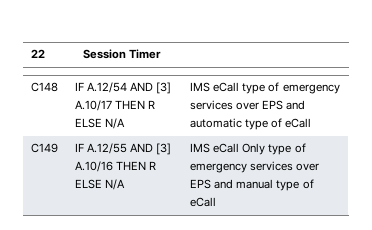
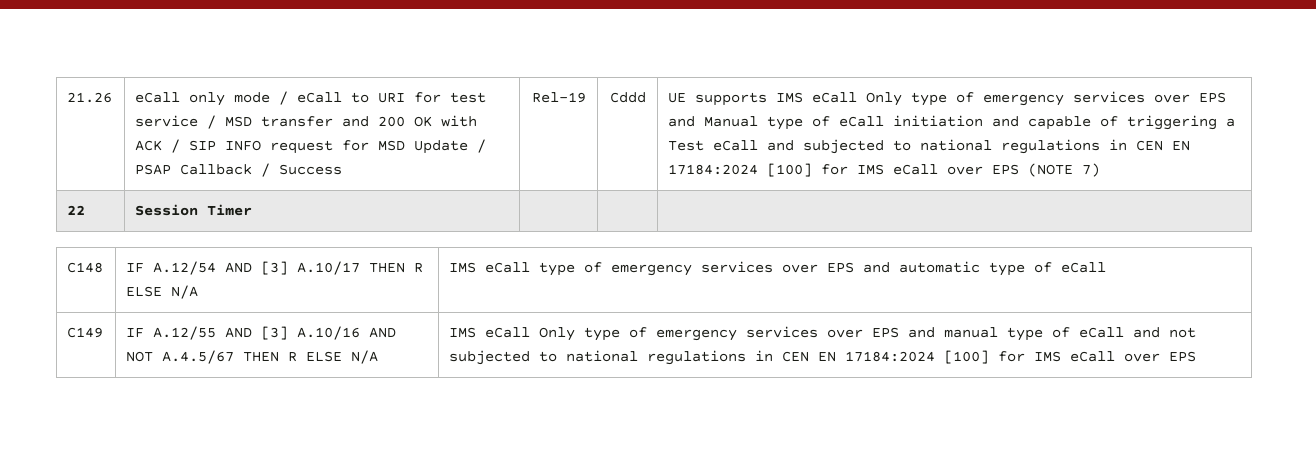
(31, 53) none -> [67,92,113,103] [135,91,487,106] [135,115,478,129] [135,139,487,154] [135,163,343,177] [531,92,586,103] [609,92,646,103] [668,91,1227,106] [668,115,1236,130] [668,139,1191,154] [668,163,1101,177] 21.26 | eCall only mode / eCall to URI for test service / MSD transfer and 200 OK with ACK / SIP INFO request for MSD Update / PSAP Callback / Success | Rel-19 | Cddd | UE supports IMS eCall Only type of emergency services over EPS and Manual type of eCall initiation and capable of triggering a Test eCall and subjected to national regulations in CEN EN 17184:2024 [100] for IMS eCall over EPS (NOTE 7) //
(114, 166) none -> [369,327,397,338] [126,350,235,364] AND NOT A.4.5/67
(217, 202) none -> [1133,327,1197,338] [449,350,1197,365] and not subjected to national regulations in CEN EN 17184:2024 [100] for IMS eCall over EPS

